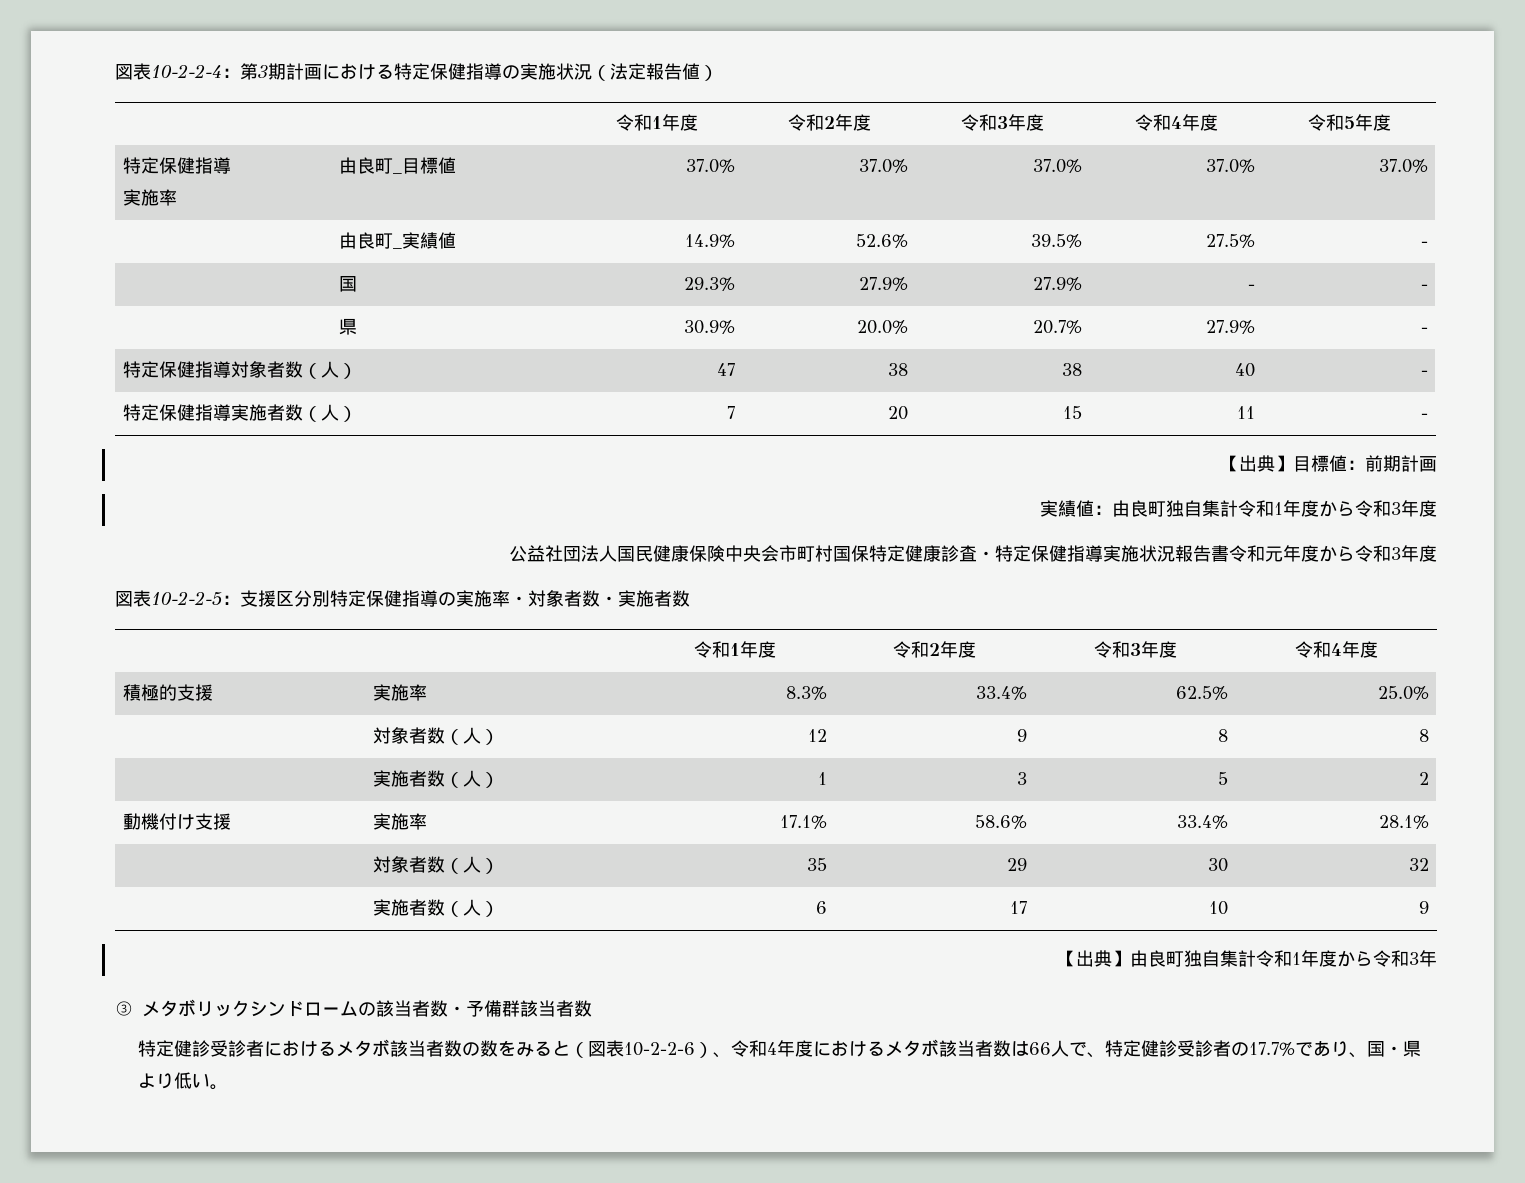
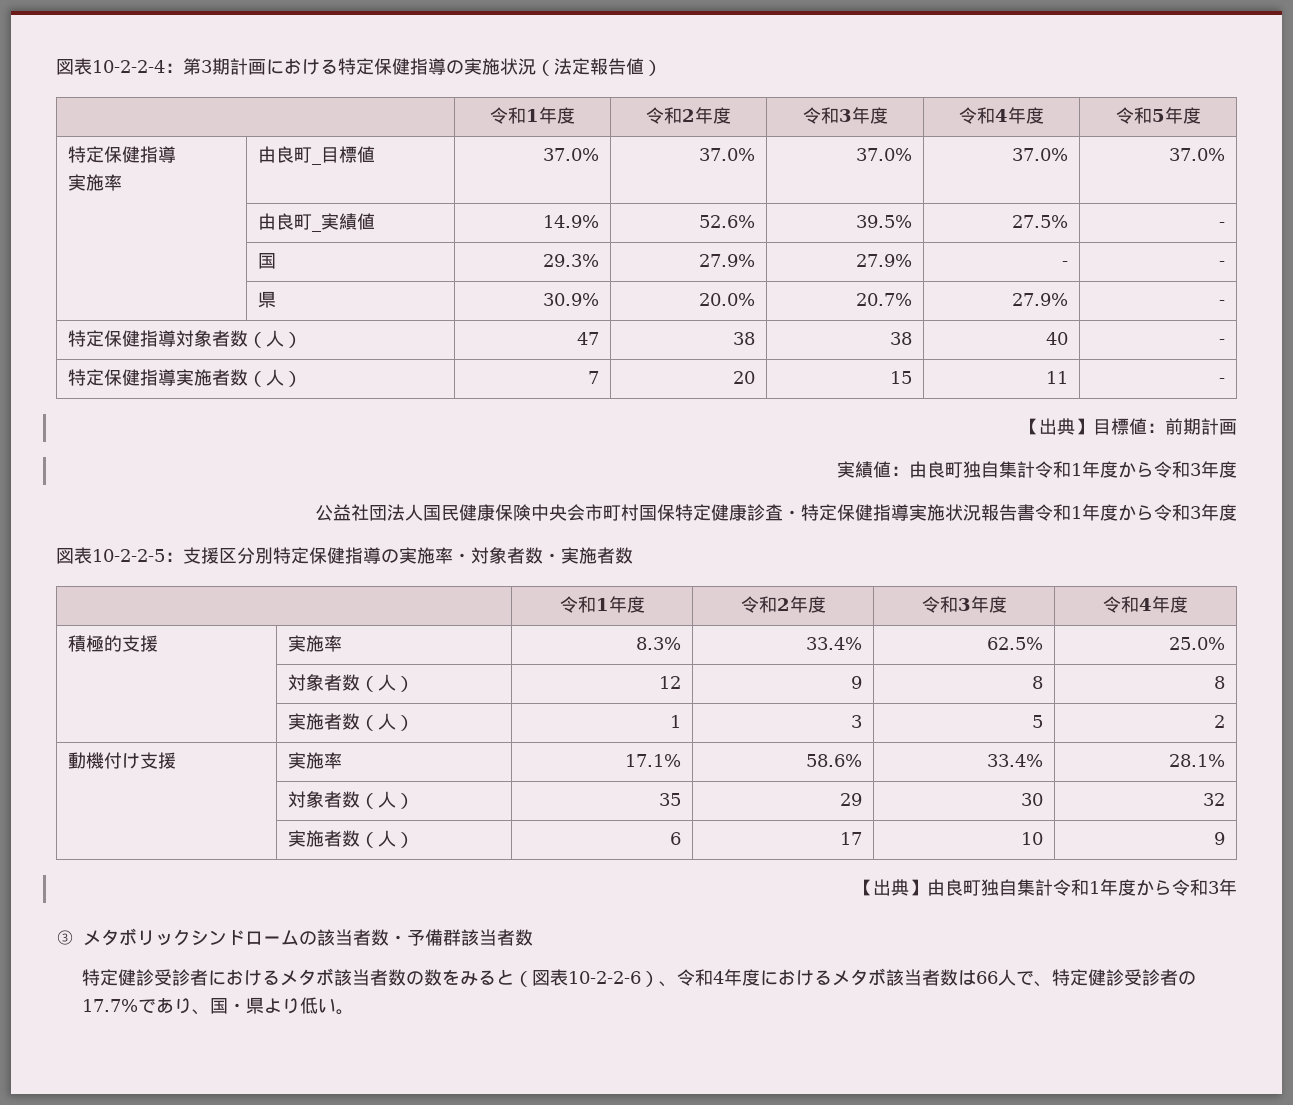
[1265,546,1283,562] 元 -> [1071,506,1082,519] 1

